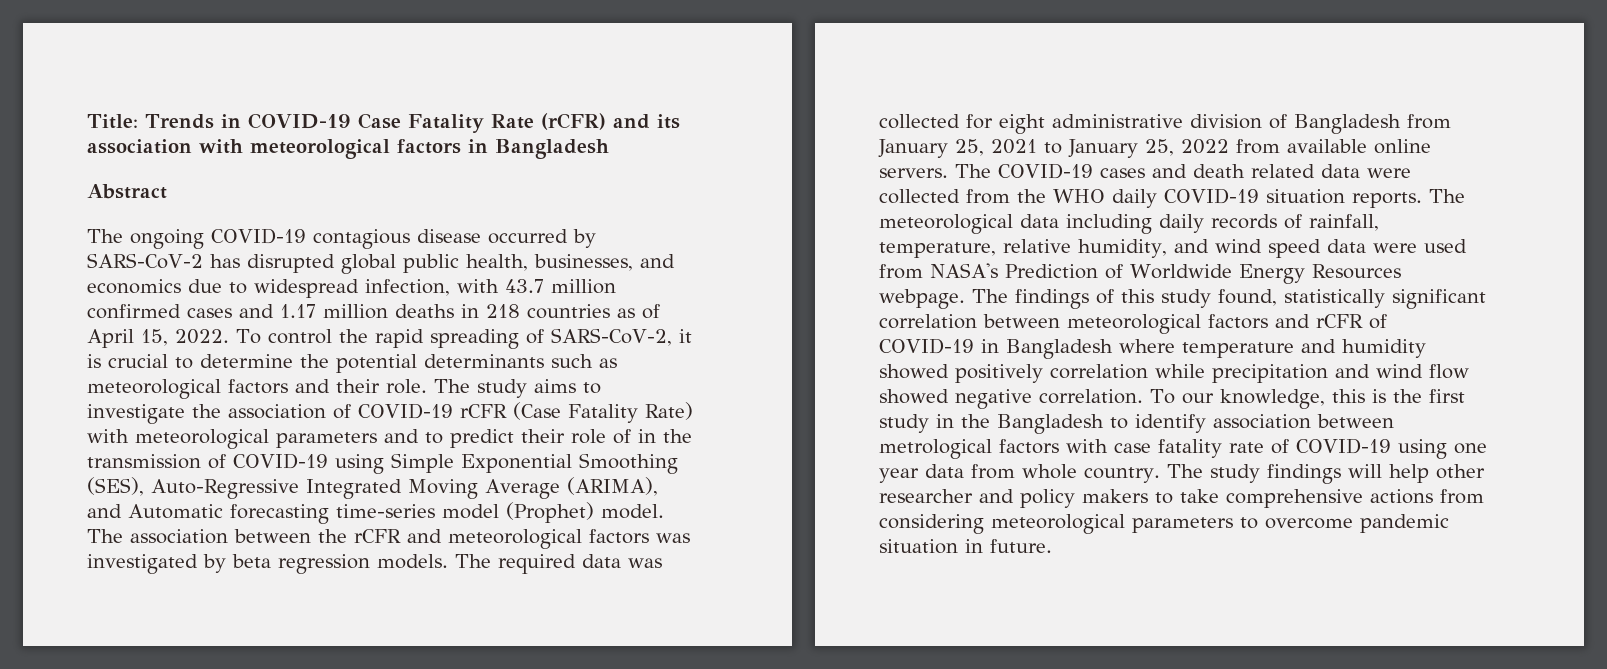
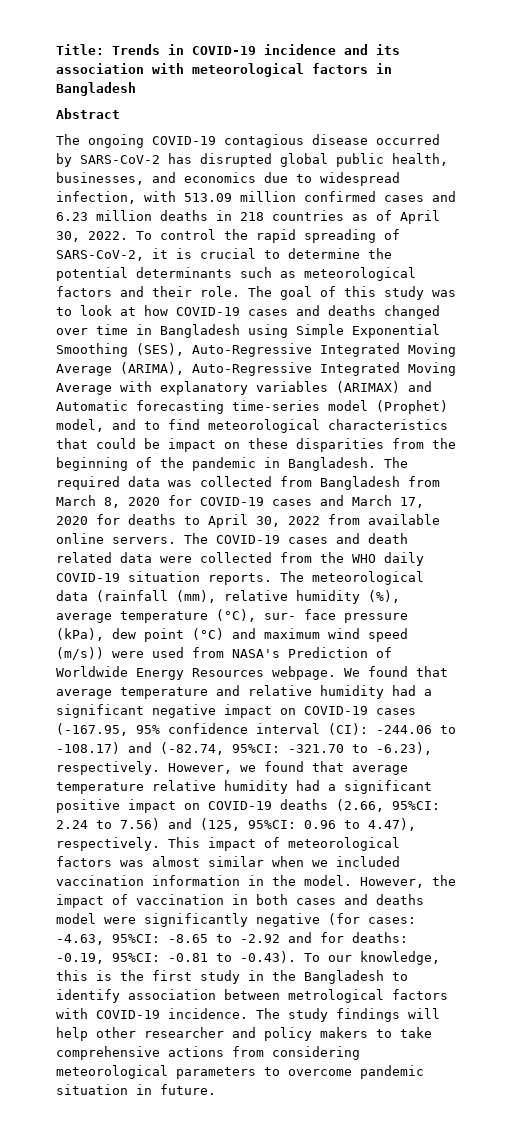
[357,113,606,133] Case Fatality Rate (rCFR) -> [264,44,336,55] incidence
[505,279,544,293] 43.7 -> [184,193,232,202] 513.09
[280,304,316,318] 1.17 -> [56,212,88,221] 6.23
[141,329,168,346] 15, -> [56,231,80,242] 30,
[477,379,601,398] [87,402,693,424] [87,429,692,449] [87,453,328,469] study aims to investigate the association of COVID-19 rCFR (Case Fatality Rate) with meteorological parameters and to predict their role of in the transmission of COVID-19 -> [280,286,456,300] [56,305,440,319] [56,324,240,338] goal of this study was to look at how COVID-19 cases and deaths changed over time in Bangladesh
(658, 486) none -> [192,362,456,376] [56,381,400,395] Auto-Regressive Integrated Moving Average with explanatory variables (ARIMAX)
[601,504,664,519] [87,529,690,549] [87,554,448,574] model. The association between the rCFR and meteorological factors was investigated by beta regression models. -> [56,419,448,433] [56,438,456,452] [56,457,376,471] model, and to find meteorological characteristics that could be impact on these disparities from the beginning of the pandemic in Bangladesh.
[966,114,1451,134] [878,139,1174,158] for eight administrative division of Bangladesh from January 25, 2021 to January 25, -> [280,476,440,490] [56,495,424,508] [56,514,280,528] from Bangladesh from March 8, 2020 for COVID-19 cases and March 17, 2020 for deaths to April 30,
[1066,214,1379,234] [879,239,1209,258] including daily records of rainfall, temperature, relative humidity, and -> [96,590,400,604] [56,609,408,623] [56,628,320,642] (rainfall (mm), relative humidity (%), average temperature (°C), sur- face pressure (kPa), dew point (°C) and maximum
[1326,239,1366,253] data -> [56,647,104,660] (m/s))
[972,289,1486,309] [879,314,1387,334] [879,338,1426,359] [879,364,1469,383] [879,389,1143,409] The findings of this study found, statistically significant correlation between meteorological factors and rCFR of COVID-19 in Bangladesh where temperature and humidity showed positively correlation while precipitation and wind flow showed negative correlation. -> [344,666,448,677] [56,685,432,699] [56,704,416,718] [56,723,456,736] [56,742,432,755] [56,761,408,775] [56,780,432,794] [56,799,440,813] [56,818,416,831] [56,837,400,851] [56,856,400,867] [56,875,456,888] [56,894,424,908] [56,913,416,927] [56,932,408,945] [56,951,296,964] We found that average temperature and relative humidity had a significant negative impact on COVID-19 cases (-167.95, 95% confidence interval (CI): -244.06 to -108.17) and (-82.74, 95%CI: -321.70 to -6.23), respectively. However, we found that average temperature relative humidity had a significant positive impact on COVID-19 deaths (2.66, 95%CI: 2.24 to 7.56) and (125, 95%CI: 0.96 to 4.47), respectively. This impact of meteorological factors was almost similar when we included vaccination information in the model. However, the impact of vaccination in both cases and deaths model were significantly negative (for cases: -4.63, 95%CI: -8.65 to -2.92 and for deaths: -0.19, 95%CI: -0.81 to -0.43).
[1114,438,1487,459] [879,464,1160,483] case fatality rate of COVID-19 using one year data from whole country. -> [96,1008,248,1019] COVID-19 incidence.

